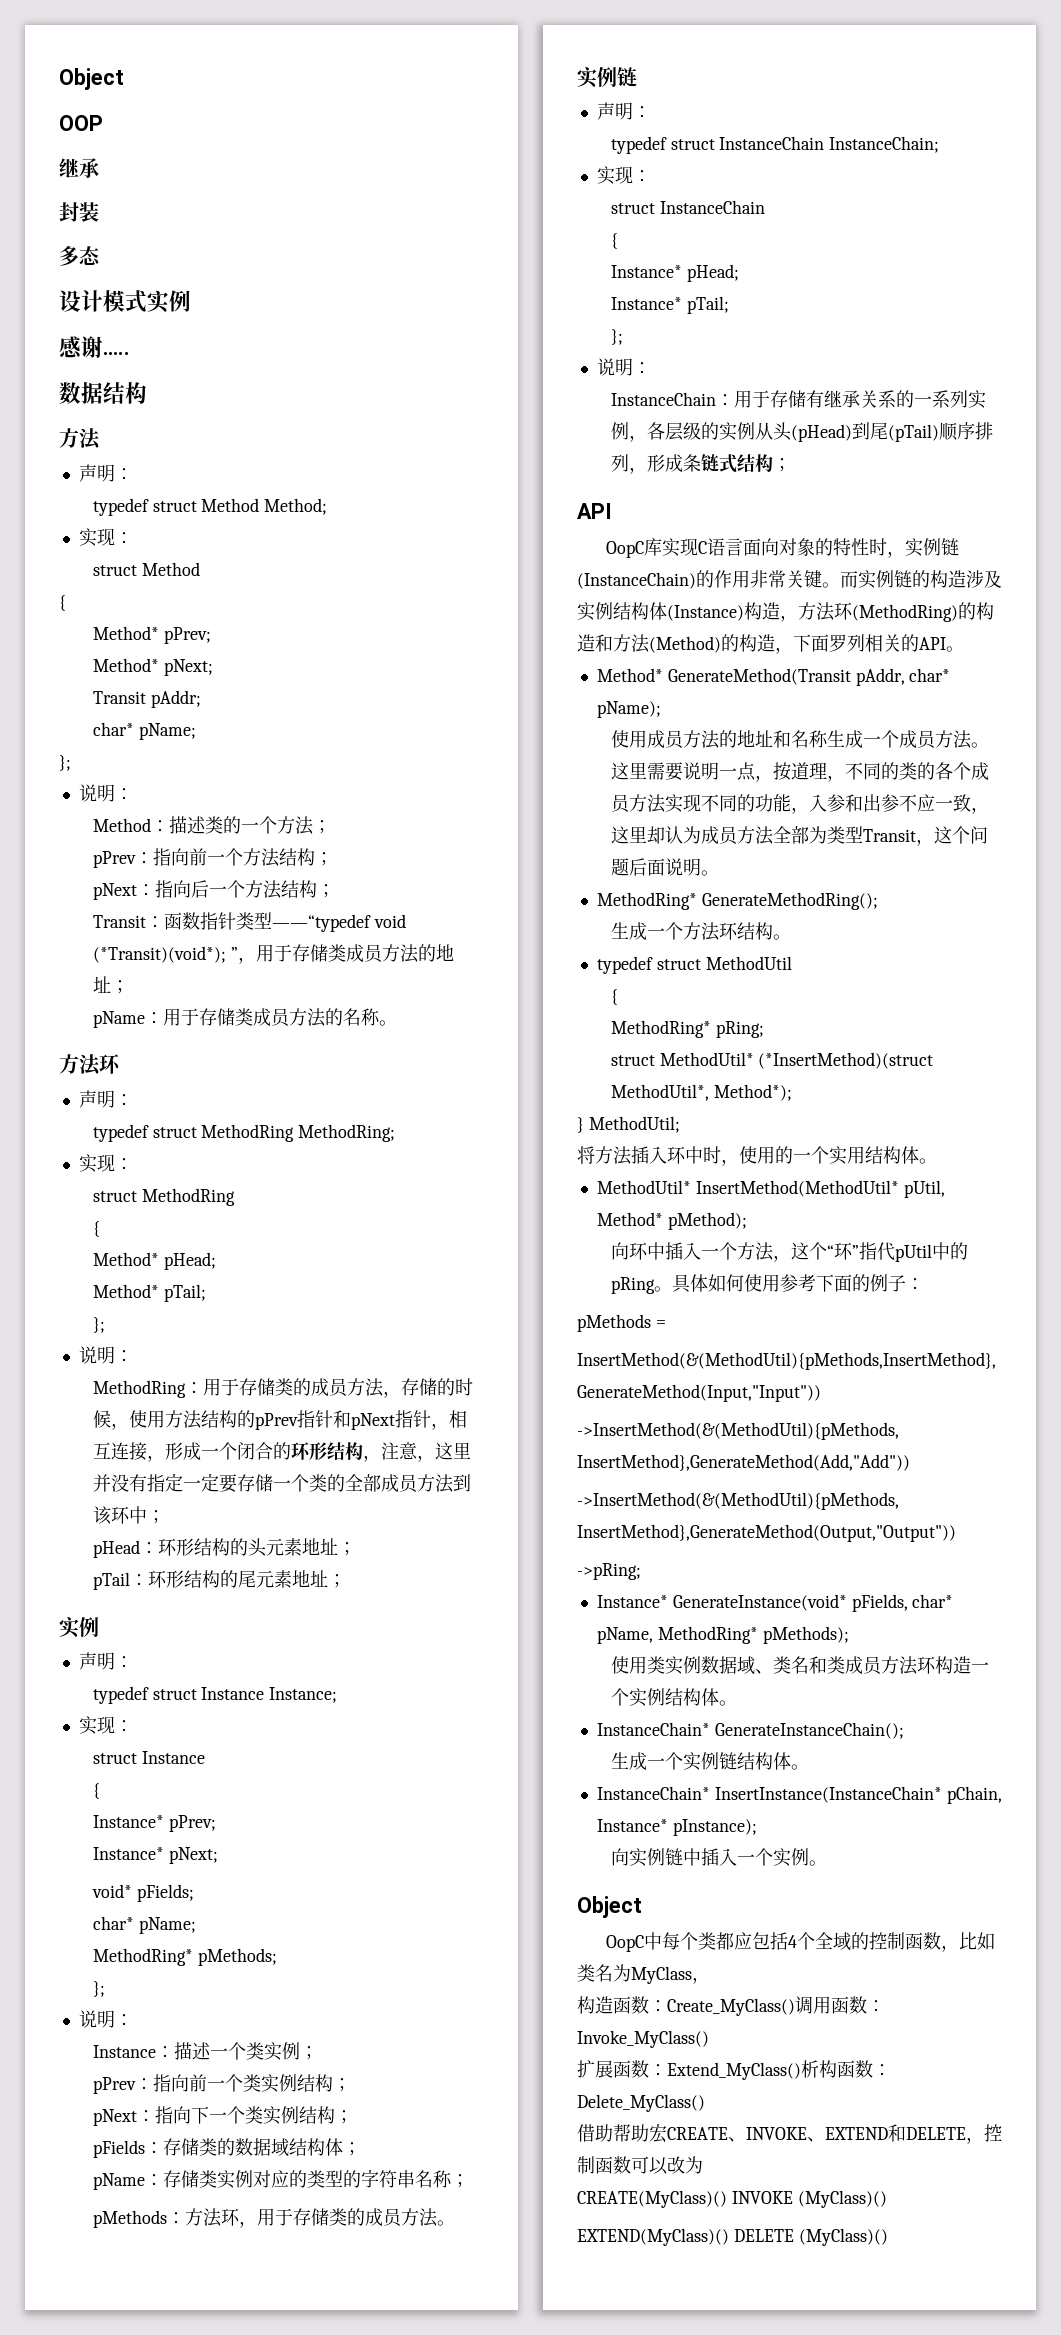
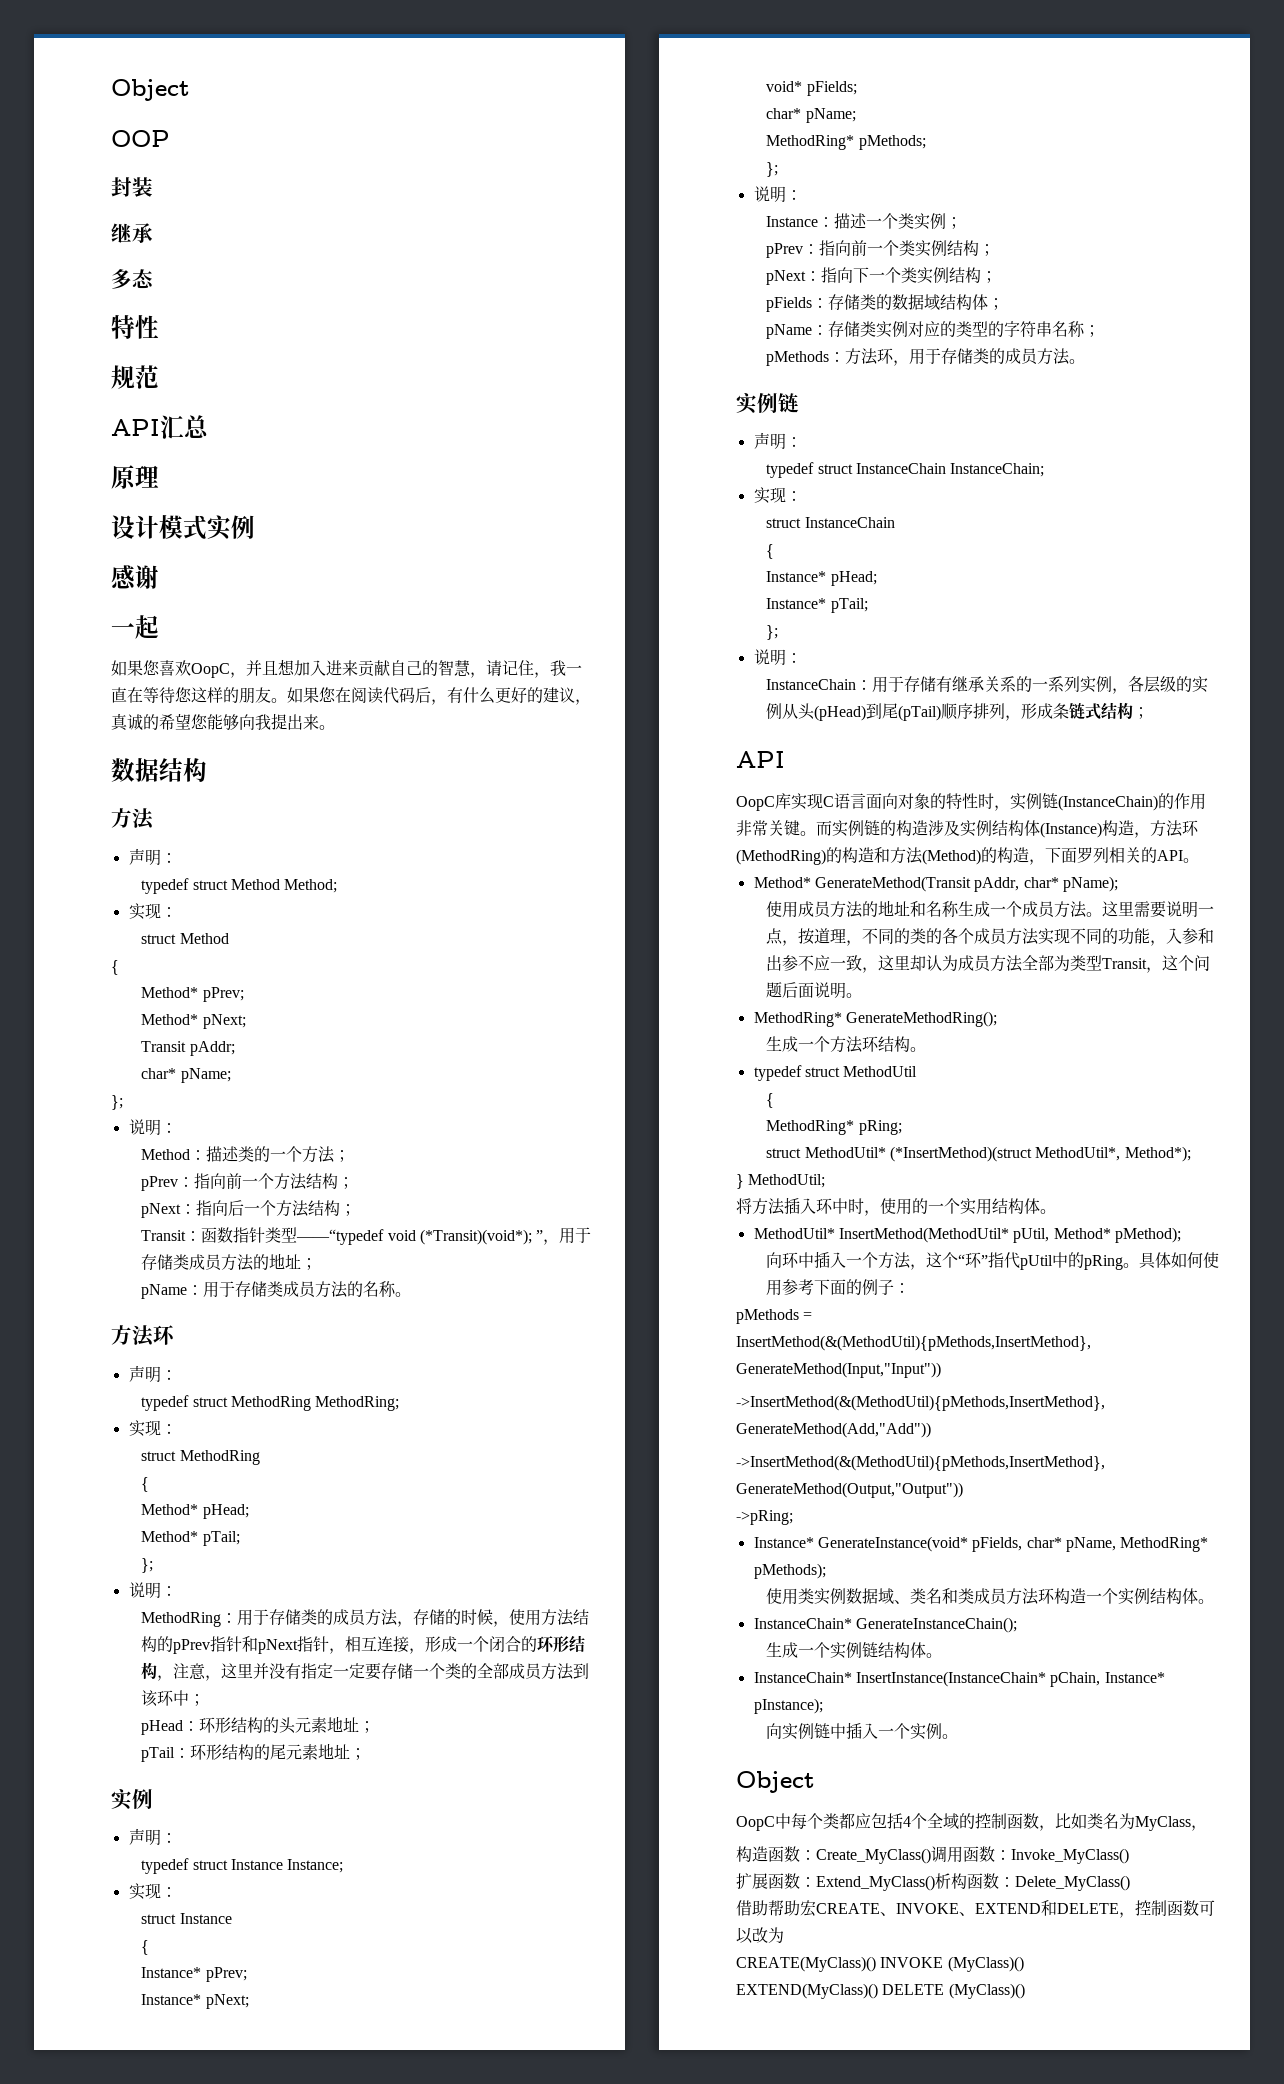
[59,158,99,178] [59,202,99,222] // 继承 // 封装 -> [111,177,153,197] [111,223,153,243] // 封装 // 继承
(101, 256) none -> [111,315,159,339] [111,365,159,389] [111,415,209,439] [111,465,159,489] // 特性 // 规范 // API汇总 // 原理
[103,352,130,355] ….. -> [111,615,159,639] [111,659,582,678] [111,687,591,705] [111,713,335,731] // 一起 // 如果您喜欢OopC，并且想加入进来贡献自己的智慧，请记住，我一直在等待您这样的朋友。如果您在阅读代码后，有什么更好的建议，真诚的希望您能够向我提出来。

